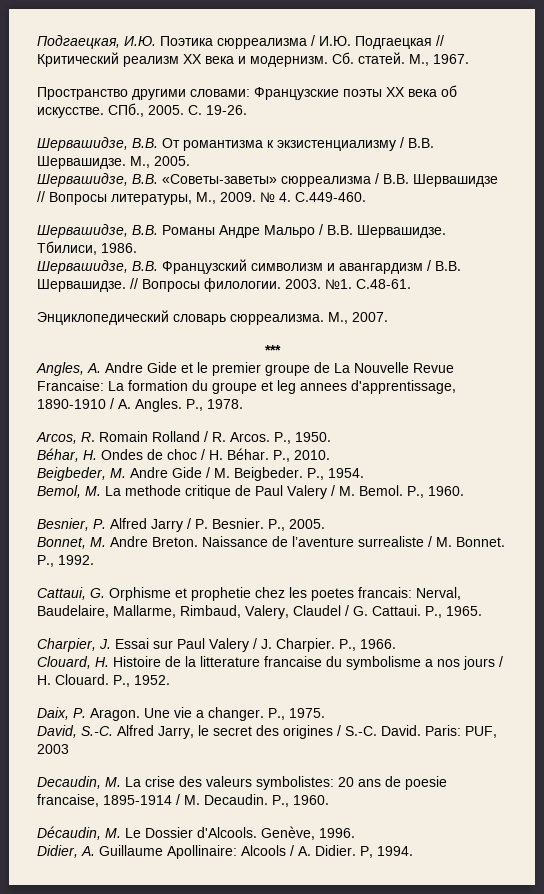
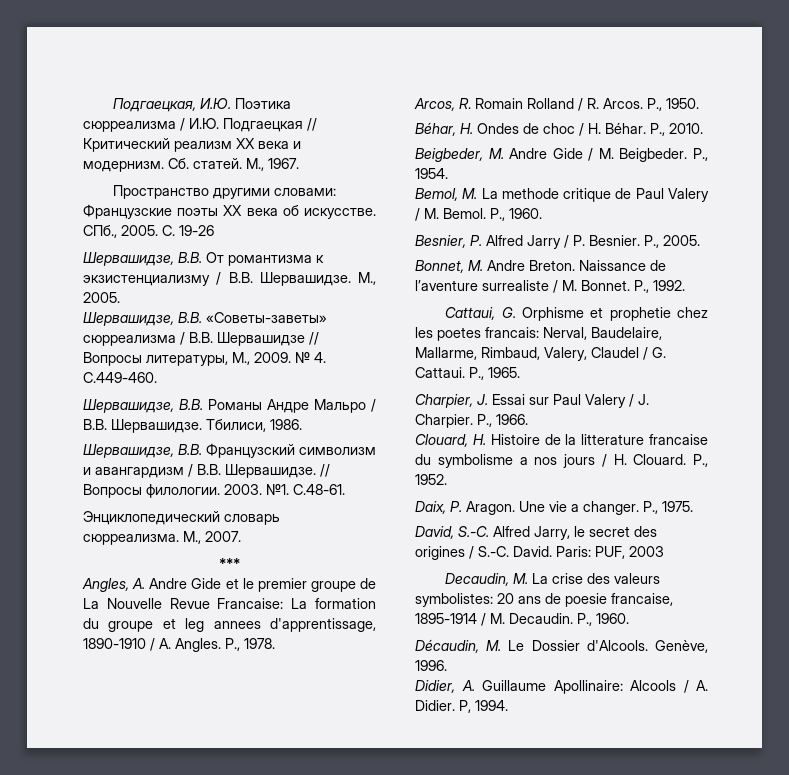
[206,105,247,115] 19-26. -> [179,225,214,236] 19-26

